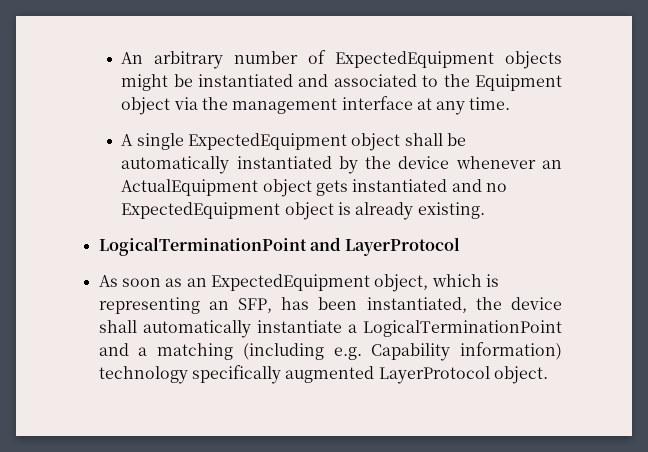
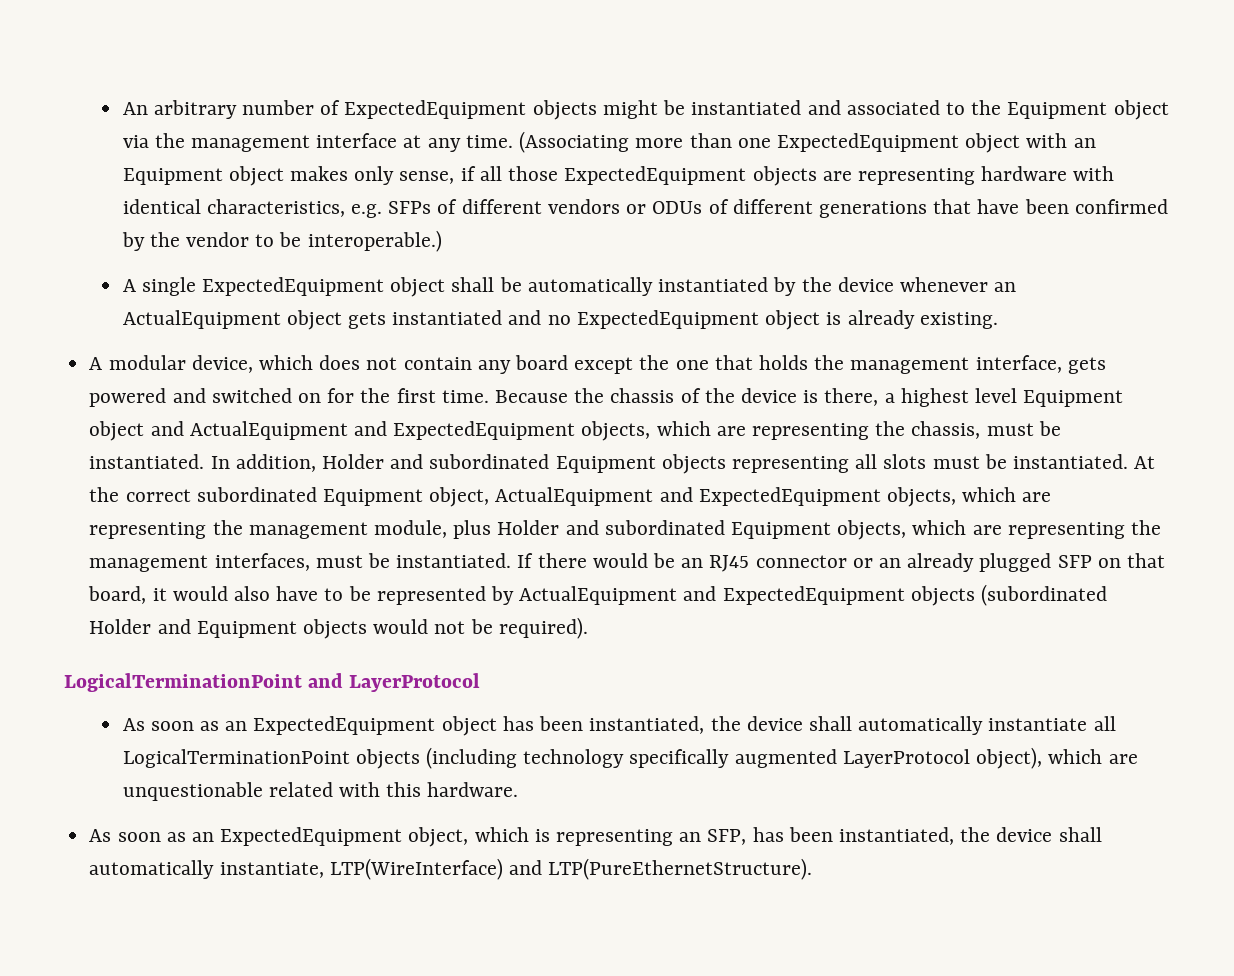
(511, 103) none -> [519,131,1096,153] [122,166,1115,186] [122,199,1168,218] [121,230,442,252] (Associating more than one ExpectedEquipment object with an Equipment object makes only sense, if all those ExpectedEquipment objects are representing hardware with identical characteristics, e.g. SFPs of different vendors or ODUs of different generations that have been confirmed by the vendor to be interoperable.)
[98,237,461,256] LogicalTerminationPoint and LayerProtocol -> [89,355,1106,374] [89,388,1124,407] [89,421,1061,441] [89,454,1156,474] [89,487,1052,507] [89,520,1162,540] [89,553,1166,572] [88,584,1108,606] [89,617,588,639] [64,673,481,692] [122,716,1116,736] [122,747,1138,769] [122,782,519,801] A modular device, which does not contain any board except the one that holds the management interface, gets powered and switched on for the first time. Because the chassis of the device is there, a highest level Equipment object and ActualEquipment and ExpectedEquipment objects, which are representing the chassis, must be instantiated. In addition, Holder and subordinated Equipment objects representing all slots must be instantiated. At the correct subordinated Equipment object, ActualEquipment and ExpectedEquipment objects, which are representing the management module, plus Holder and subordinated Equipment objects, which are representing the management interfaces, must be instantiated. If there would be an RJ45 connector or an already plugged SFP on that board, it would also have to be represented by ActualEquipment and ExpectedEquipment objects (subordinated Holder and Equipment objects would not be required). // LogicalTerminationPoint and LayerProtocol // As soon as an ExpectedEquipment object has been instantiated, the device shall automatically instantiate all LogicalTerminationPoint objects (including technology specifically augmented LayerProtocol object), which are unquestionable related with this hardware.
[256,320,562,337] [98,342,562,361] [98,365,548,384] instantiate a LogicalTerminationPoint and a matching (including e.g. Capability information) technology specifically augmented LayerProtocol object. -> [219,858,813,880] instantiate, LTP(WireInterface) and LTP(PureEthernetStructure).

